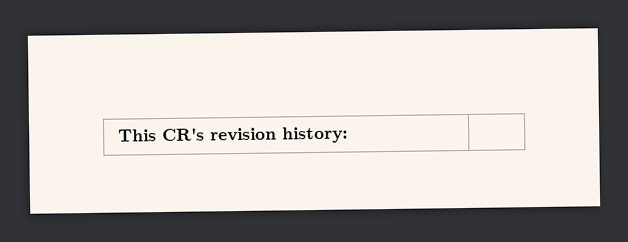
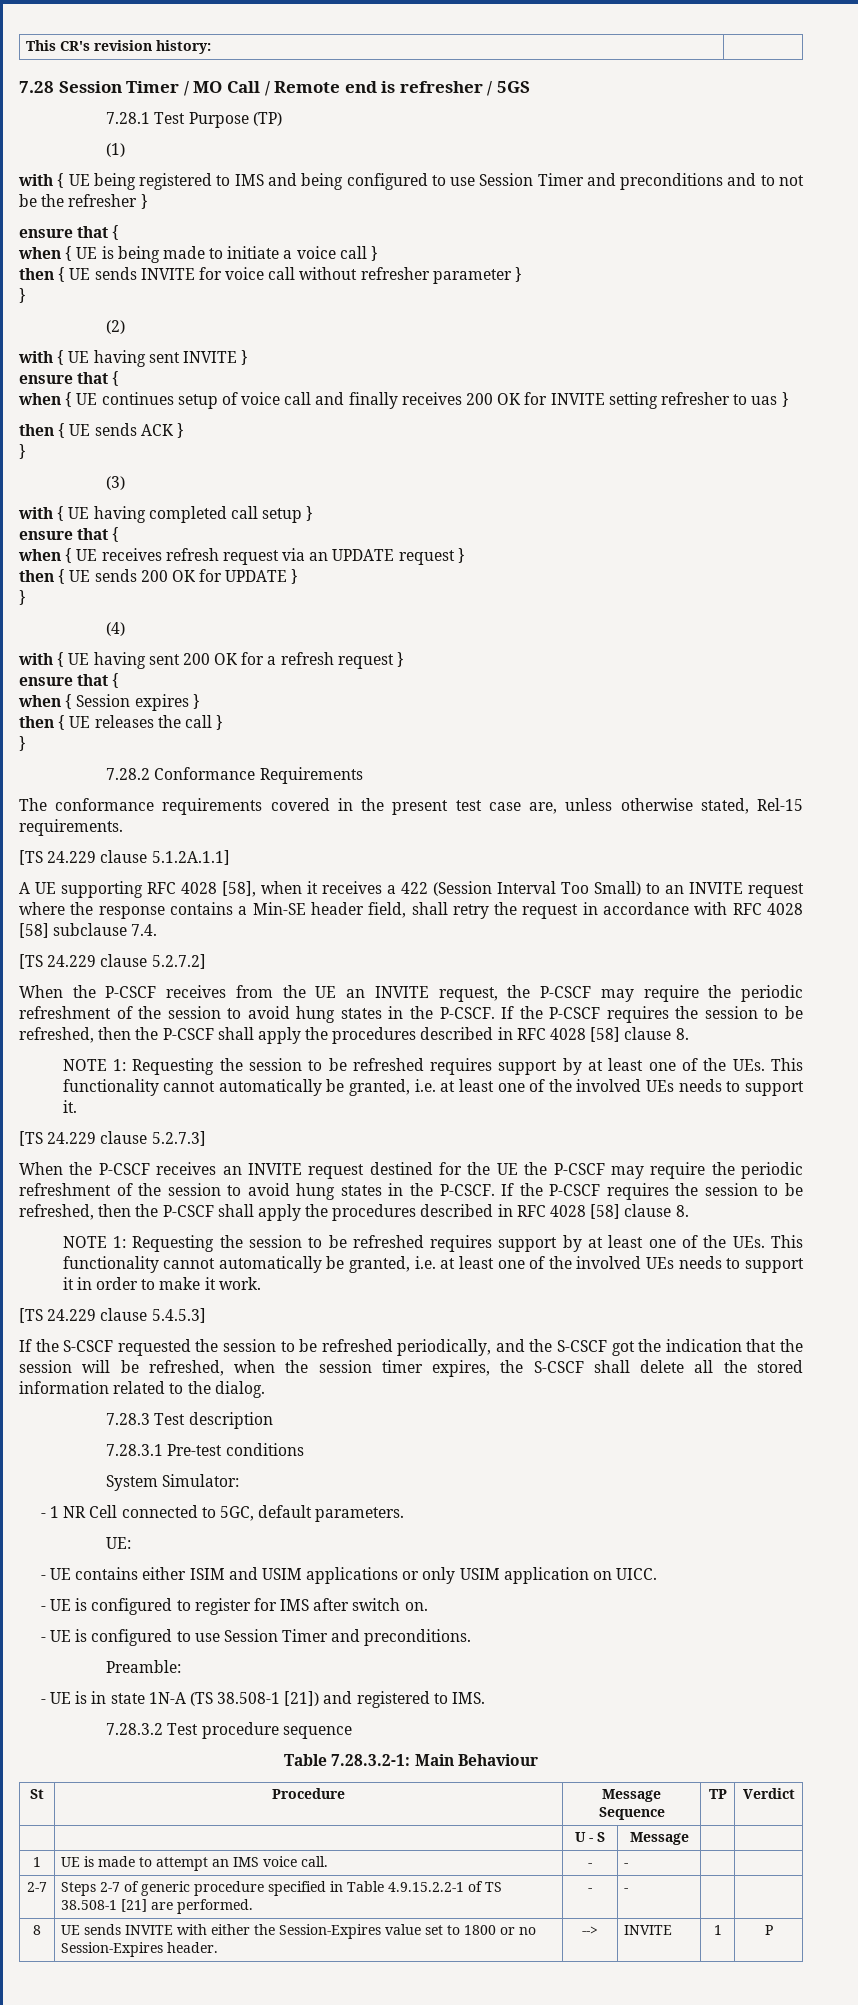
(349, 135) none -> [19,81,531,96] [106,112,282,128] [106,143,126,157] [18,173,805,190] [19,194,148,209] [19,225,120,240] [18,246,379,263] [19,267,523,284] [19,288,26,303] [106,320,126,334] [18,350,249,367] [19,371,120,386] [18,392,789,409] [19,423,184,438] [19,444,26,459] [106,476,126,490] [18,506,314,523] [19,527,120,542] [18,548,465,565] [19,569,299,584] [19,590,26,605] [106,622,126,636] [18,652,405,669] [19,673,120,688] [18,694,200,711] [19,715,224,730] [19,736,26,751] [106,767,363,784] [19,798,804,815] [19,819,123,836] [19,850,230,865] [19,881,804,898] [19,902,803,919] [19,923,158,938] [19,954,206,969] [19,985,804,1002] [19,1006,803,1023] [19,1027,689,1044] [62,1058,803,1075] [62,1079,804,1096] [62,1100,77,1113] [19,1131,206,1146] [19,1162,803,1179] [19,1183,803,1200] [19,1204,689,1221] [62,1235,803,1252] [62,1256,804,1273] [62,1277,261,1290] [19,1308,206,1323] [19,1339,804,1356] [19,1360,803,1377] [19,1381,265,1398] [106,1412,273,1429] [106,1443,304,1456] [106,1474,240,1491] [40,1505,405,1522] [106,1537,132,1549] [40,1567,658,1584] [40,1598,428,1615] [40,1629,472,1646] [106,1660,182,1673] [40,1691,486,1708] [106,1722,352,1739] [284,1754,538,1766] [30,1789,44,1799] [272,1788,345,1799] [602,1789,661,1802] [598,1807,665,1820] [708,1789,727,1799] [742,1788,795,1799] [575,1832,605,1842] [629,1832,689,1845] [33,1857,41,1867] [61,1856,329,1871] [588,1863,592,1867] [624,1863,629,1867] [27,1882,47,1892] [61,1881,503,1896] [61,1899,254,1914] [588,1888,592,1892] [624,1888,629,1892] [33,1925,41,1935] [61,1924,537,1939] [61,1942,219,1957] [582,1926,598,1935] [624,1925,673,1935] [713,1925,722,1935] [764,1925,773,1935] // 7.28 Session Timer / MO Call / Remote end is refresher / 5GS // 7.28.1 Test Purpose (TP) // (1) // with { UE being registered to IMS and being configured to use Session Timer and preconditions and to not be the refresher } // ensure that { // when { UE is being made to initiate a voice call } // then { UE sends INVITE for voice call without refresher parameter } // } // (2) // with { UE having sent INVITE } // ensure that { // when { UE continues setup of voice call and finally receives 200 OK for INVITE setting refresher to uas } // then { UE sends ACK } // } // (3) // with { UE having completed call setup } // ensure that { // when { UE receives refresh request via an UPDATE request } // then { UE sends 200 OK for UPDATE } // } // (4) // with { UE having sent 200 OK for a refresh request } // ensure that { // when { Session expires } // then { UE releases the call } // } // 7.28.2 Conformance Requirements // The conformance requirements covered in the present test case are, unless otherwise stated, Rel-15 requirements. // [TS 24.229 clause 5.1.2A.1.1] // A UE supporting RFC 4028 [58], when it receives a 422 (Session Interval Too Small) to an INVITE request where the response contains a Min-SE header field, shall retry the request in accordance with RFC 4028 [58] subclause 7.4. // [TS 24.229 clause 5.2.7.2] // When the P-CSCF receives from the UE an INVITE request, the P-CSCF may require the periodic refreshment of the session to avoid hung states in the P-CSCF. If the P-CSCF requires the session to be refreshed, then the P-CSCF shall apply the procedures described in RFC 4028 [58] clause 8. // NOTE 1: Requesting the session to be refreshed requires support by at least one of the UEs. This functionality cannot automatically be granted, i.e. at least one of the involved UEs needs to support it. // [TS 24.229 clause 5.2.7.3] // When the P-CSCF receives an INVITE request destined for the UE the P-CSCF may require the periodic refreshment of the session to avoid hung states in the P-CSCF. If the P-CSCF requires the session to be refreshed, then the P-CSCF shall apply the procedures described in RFC 4028 [58] clause 8. // NOTE 1: Requesting the session to be refreshed requires support by at least one of the UEs. This functionality cannot automatically be granted, i.e. at least one of the involved UEs needs to support it in order to make it work. // [TS 24.229 clause 5.4.5.3] // If the S-CSCF requested the session to be refreshed periodically, and the S-CSCF got the indication that the session will be refreshed, when the session timer expires, the S-CSCF shall delete all the stored information related to the dialog. // 7.28.3 Test description // 7.28.3.1 Pre-test conditions // System Simulator: // - 1 NR Cell connected to 5GC, default parameters. // UE: // - UE contains either ISIM and USIM applications or only USIM application on UICC. // - UE is configured to register for IMS after switch on. // - UE is configured to use Session Timer and preconditions. // Preamble: // - UE is in state 1N-A (TS 38.508-1 [21]) and registered to IMS. // 7.28.3.2 Test procedure sequence // Table 7.28.3.2-1: Main Behaviour // St | Procedure | Message Sequence | TP | Verdict // | | U - S | Message | | // 1 | UE is made to attempt an IMS voice call. | - | - | | // 2-7 | Steps 2-7 of generic procedure specified in Table 4.9.15.2.2-1 of TS 38.508-1 [21] are performed. | - | - | | // 8 | UE sends INVITE with either the Session-Expires value set to 1800 or no Session-Expires header. | --> | INVITE | 1 | P

